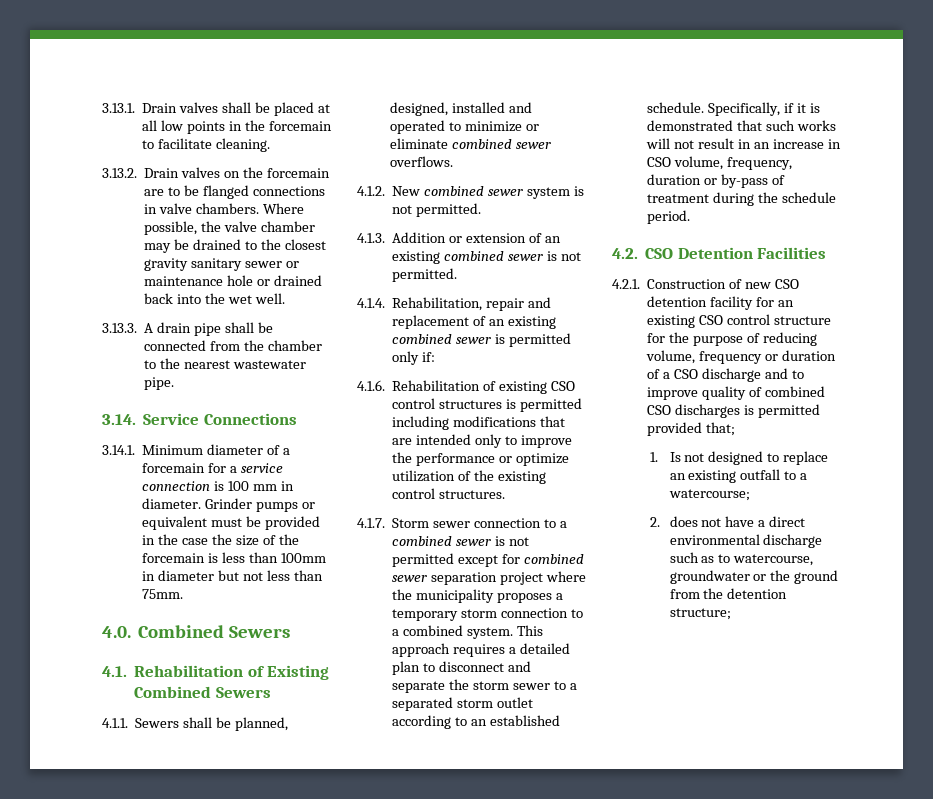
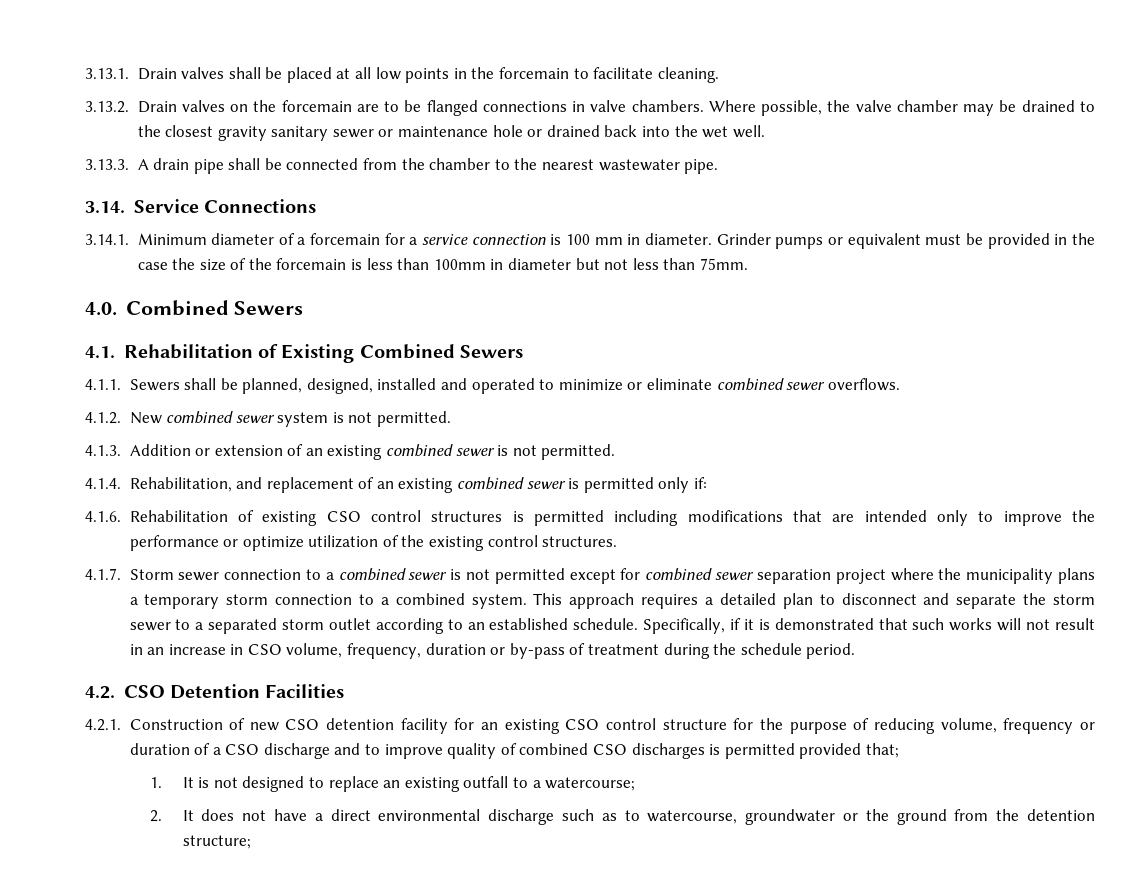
[486,298,525,311] repair -> (232, 484) none
[497,593,553,603] proposes -> [1057,568,1095,584] plans
[669,452,681,462] Is -> [182,777,210,788] It is
(661, 522) none -> [182,810,194,821] It

